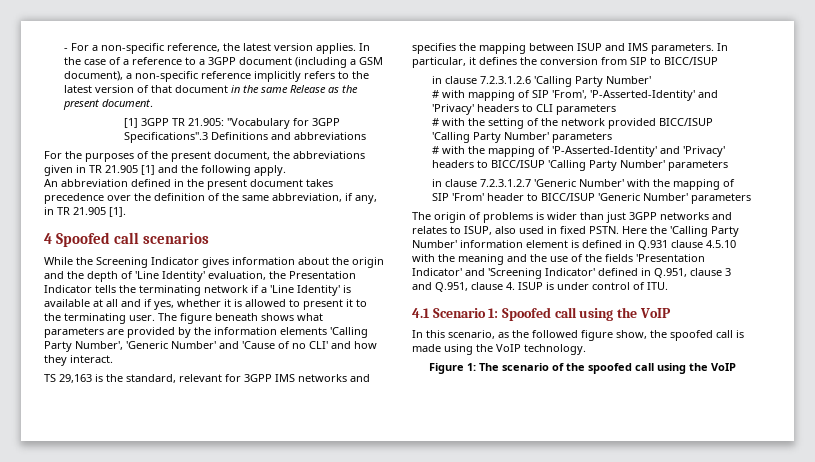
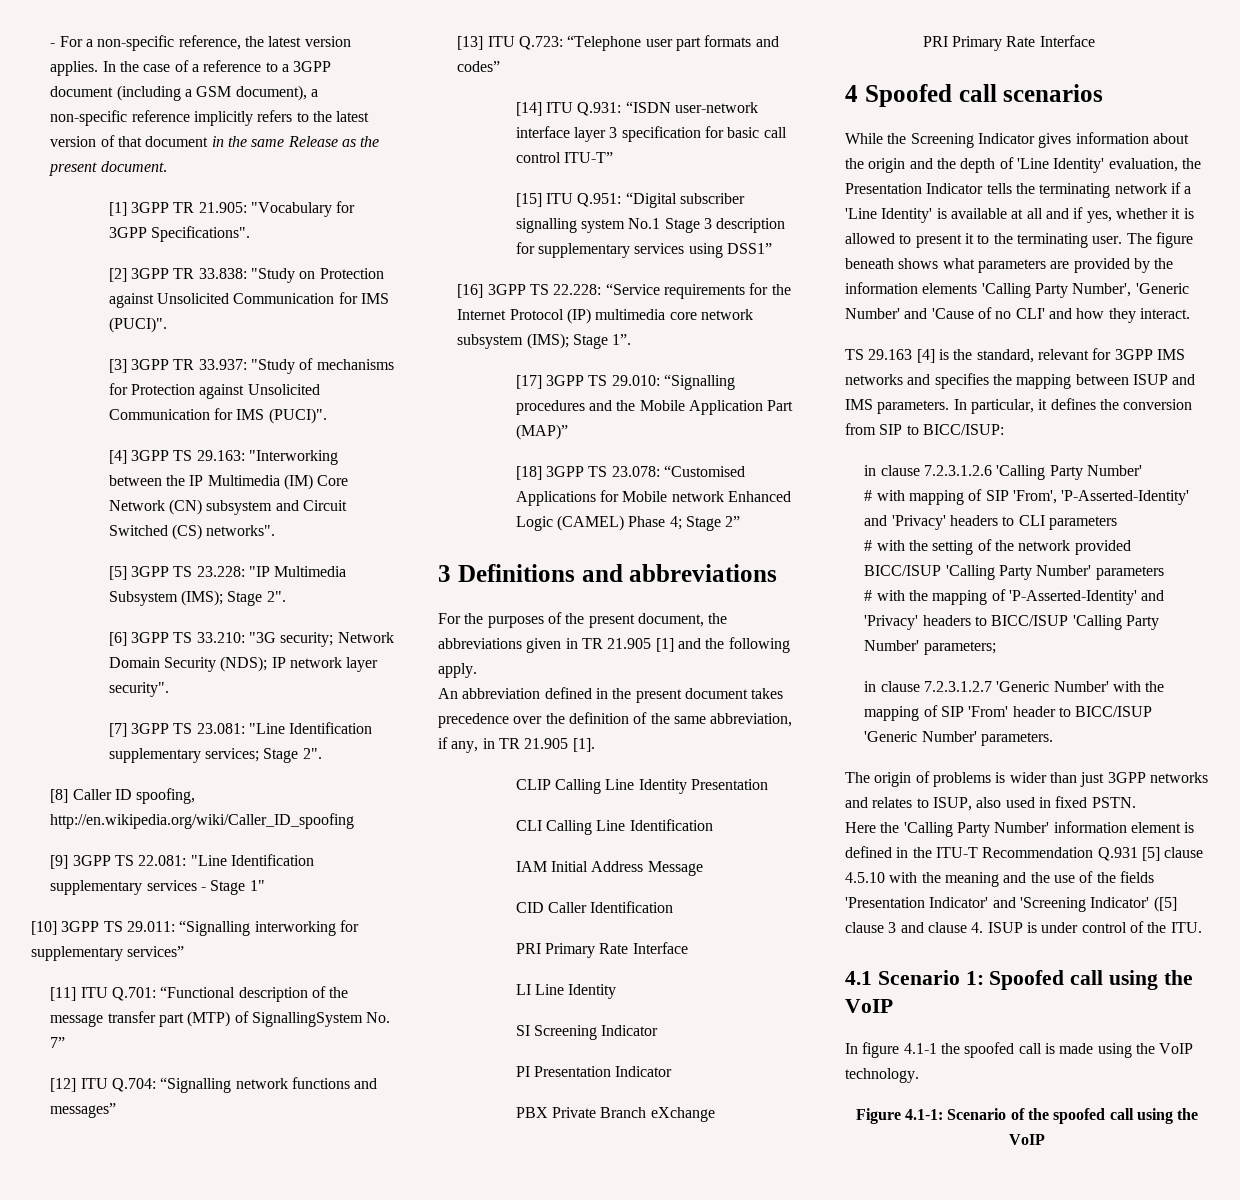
[123,132,208,143] Specifications".3 -> [151,226,251,242] [108,268,384,283] [108,292,390,308] [108,317,167,333] [108,358,394,374] [108,383,320,399] [108,408,327,424] [108,450,339,465] [108,474,349,490] [108,499,348,515] [108,524,276,540] [108,566,347,580] [108,590,286,606] [108,632,394,647] [108,656,379,672] [108,682,169,697] [108,722,373,737] [108,748,322,763] [50,788,196,804] [50,813,355,829] [50,854,315,869] [50,880,265,895] [31,920,359,936] [31,946,185,961] [50,986,349,1002] [50,1011,391,1027] [50,1037,66,1048] [50,1077,378,1093] [50,1103,117,1118] [457,35,779,51] [457,61,501,72] [515,101,759,116] [515,126,787,142] [515,152,614,163] [515,192,746,208] [515,218,786,233] [515,242,773,258] [457,283,791,299] [457,308,754,324] [457,333,632,349] [515,374,736,390] [515,400,794,415] [515,424,568,440] [515,465,746,480] [515,490,792,506] [515,515,741,531] [438,565,451,582] Specifications". // [2] 3GPP TR 33.838: "Study on Protection against Unsolicited Communication for IMS (PUCI)". // [3] 3GPP TR 33.937: "Study of mechanisms for Protection against Unsolicited Communication for IMS (PUCI)". // [4] 3GPP TS 29.163: "Interworking between the IP Multimedia (IM) Core Network (CN) subsystem and Circuit Switched (CS) networks". // [5] 3GPP TS 23.228: "IP Multimedia Subsystem (IMS); Stage 2". // [6] 3GPP TS 33.210: "3G security; Network Domain Security (NDS); IP network layer security". // [7] 3GPP TS 23.081: "Line Identification supplementary services; Stage 2". // [8] Caller ID spoofing, http://en.wikipedia.org/wiki/Caller_ID_spoofing // [9] 3GPP TS 22.081: "Line Identification supplementary services - Stage 1" // [10] 3GPP TS 29.011: “Signalling interworking for supplementary services” // [11] ITU Q.701: “Functional description of the message transfer part (MTP) of SignallingSystem No. 7” // [12] ITU Q.704: “Signalling network functions and messages” // [13] ITU Q.723: “Telephone user part formats and codes” // [14] ITU Q.931: “ISDN user-network interface layer 3 specification for basic call control ITU-T” // [15] ITU Q.951: “Digital subscriber signalling system No.1 Stage 3 description for supplementary services using DSS1” // [16] 3GPP TS 22.228: “Service requirements for the Internet Protocol (IP) multimedia core network subsystem (IMS); Stage 1”. // [17] 3GPP TS 29.010: “Signalling procedures and the Mobile Application Part (MAP)” // [18] 3GPP TS 23.078: “Customised Applications for Mobile network Enhanced Logic (CAMEL) Phase 4; Stage 2” // 3
(126, 212) none -> [515,779,769,794] [515,819,713,835] [515,861,703,876] [515,901,674,913] [515,942,688,958] [515,984,617,999] [515,1025,659,1040] [515,1066,673,1077] [515,1107,715,1122] [922,35,1095,51] // CLIP Calling Line Identity Presentation // CLI Calling Line Identification // IAM Initial Address Message // CID Caller Identification // PRI Primary Rate Interface // LI Line Identity // SI Screening Indicator // PI Presentation Indicator // PBX Private Branch eXchange // PRI Primary Rate Interface
[59,374,92,383] 29,163 -> [868,349,935,363] 29.163 [4]
[664,57,718,65] BICC/ISUP -> [922,424,1004,435] BICC/ISUP:
[667,160,728,171] parameters -> [923,641,996,655] parameters;
[690,193,751,204] parameters -> [981,732,1054,746] parameters.
(619, 230) none -> (1136, 802) //
[638,240,668,250] Q.931 -> [912,847,1160,861] the ITU-T Recommendation Q.931 [5]
[598,268,687,278] defined in Q.951, -> [1153,896,1177,912] ([5]
[435,282,468,292] Q.951, -> (924, 927) none
(645, 286) none -> [1147,922,1167,933] the
[426,330,647,341] this scenario, as the followed figure show, -> [862,1042,937,1058] figure 4.1-1
[466,363,549,371] 1: The scenario -> [905,1108,1007,1120] 4.1-1: Scenario

